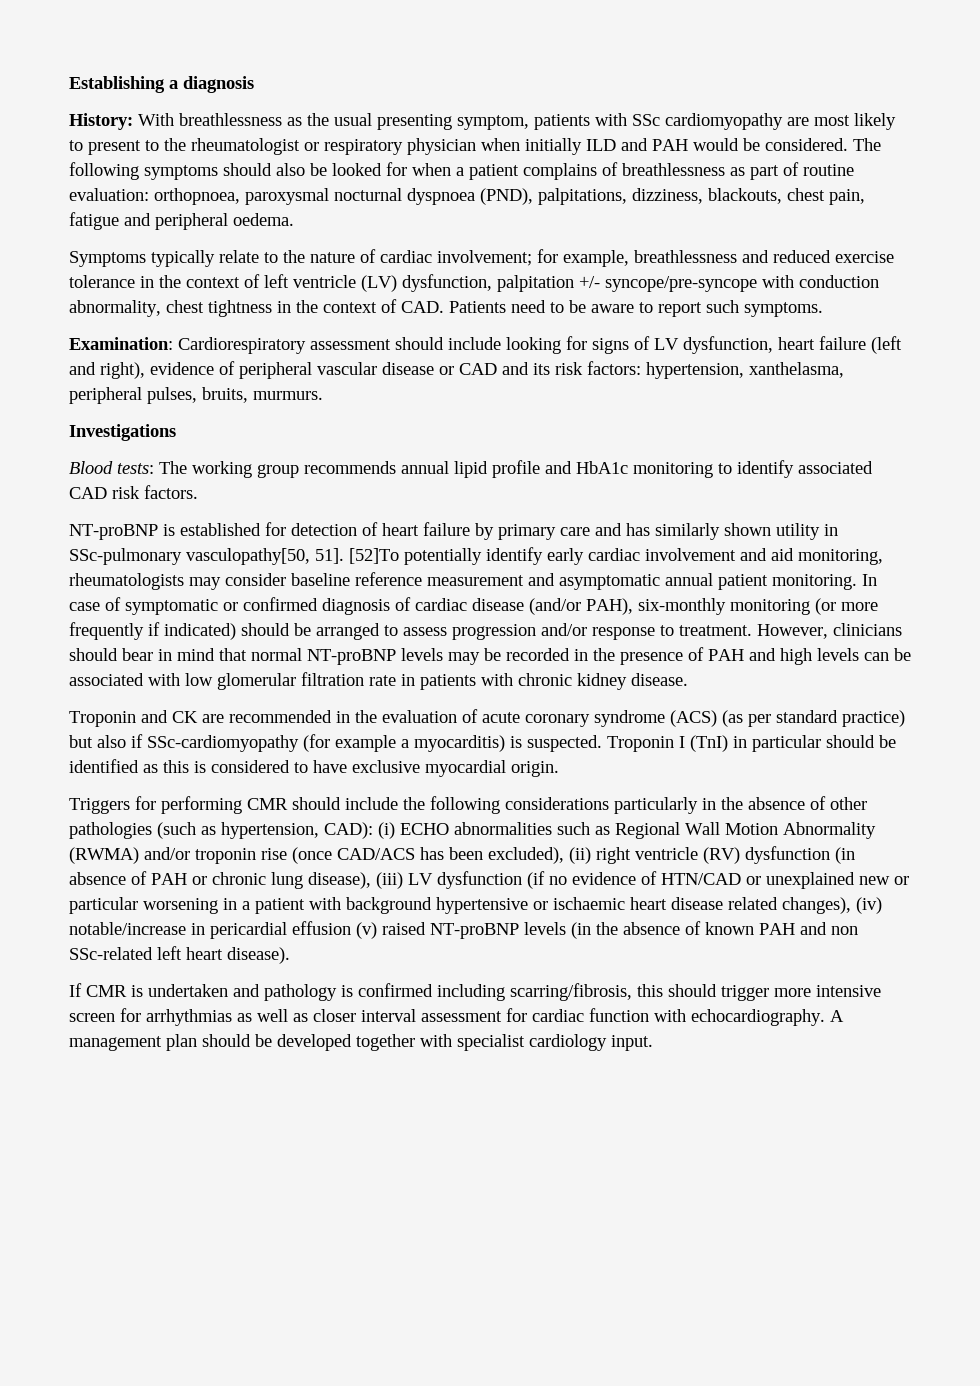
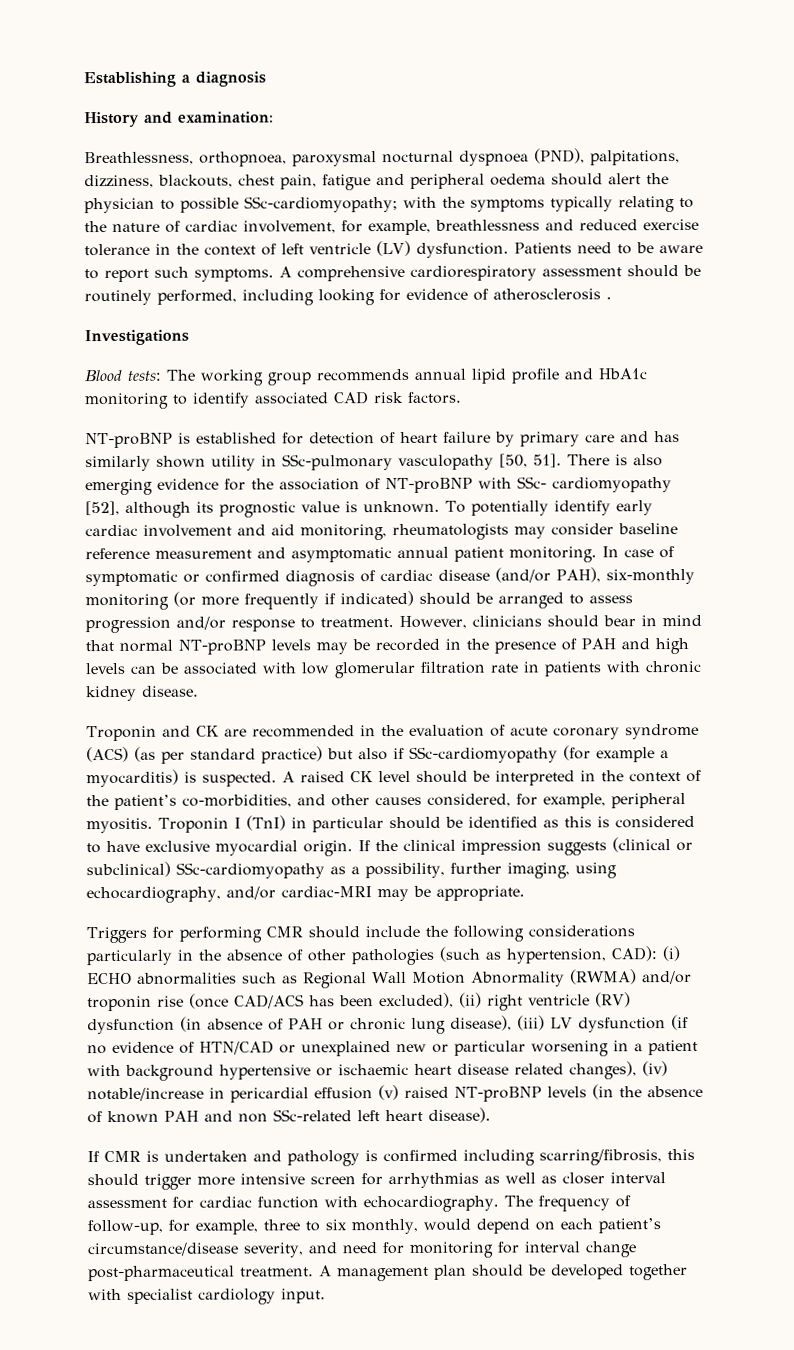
[69,113,896,130] [69,138,881,155] [69,162,854,180] [69,188,149,201] History: With breathlessness as the usual presenting symptom, patients with SSc cardiomyopathy are most likely to present to the rheumatologist or respiratory physician when initially ILD and PAH would be considered. The following symptoms should also be looked for when a patient complains of breathlessness as part of routine evaluation: -> [84,111,274,128] [84,151,194,166] History and examination: // Breathlessness,
[233,213,294,226] [69,250,259,267] oedema. // Symptoms typically relate -> [490,173,669,186] [84,195,675,214] oedema should alert the physician to possible SSc-cardiomyopathy; with the symptoms typically relating
[437,250,532,266] involvement; -> [243,220,336,234] involvement,
[402,274,879,292] [69,299,444,317] dysfunction, palpitation +/- syncope/pre-syncope with conduction abnormality, chest tightness in the context of CAD. -> [415,242,509,258] dysfunction.
[69,336,902,354] [69,361,844,379] [69,387,323,404] // Examination: Cardiorespiratory assessment should include looking for signs of LV dysfunction, heart failure (left and right), evidence of peripheral vascular disease or CAD and its risk factors: hypertension, xanthelasma, peripheral pulses, bruits, murmurs. -> [279,264,701,282] [84,288,612,306] A comprehensive cardiorespiratory assessment should be routinely performed, including looking for evidence of atherosclerosis .
[186,548,399,565] vasculopathy[50, 51]. [52]To -> [398,453,663,470] [85,476,672,496] [85,500,466,518] vasculopathy [50, 51]. There is also emerging evidence for the association of NT-proBNP with SSc- cardiomyopathy [52], although its prognostic value is unknown. To
(602, 743) none -> [282,769,702,786] [86,792,686,810] [86,817,153,834] A raised CK level should be interpreted in the context of the patient’s co-morbidities, and other causes considered, for example, peripheral myositis.
(559, 769) none -> [358,837,693,856] [86,861,617,879] [86,885,525,904] If the clinical impression suggests (clinical or subclinical) SSc-cardiomyopathy as a possibility, further imaging, using echocardiography, and/or cardiac-MRI may be appropriate.
(825, 1017) none -> [503,1195,631,1212] [87,1218,661,1236] [87,1241,637,1258] [88,1265,314,1282] The frequency of follow-up, for example, three to six monthly, would depend on each patient’s circumstance/disease severity, and need for monitoring for interval change post-pharmaceutical treatment.

